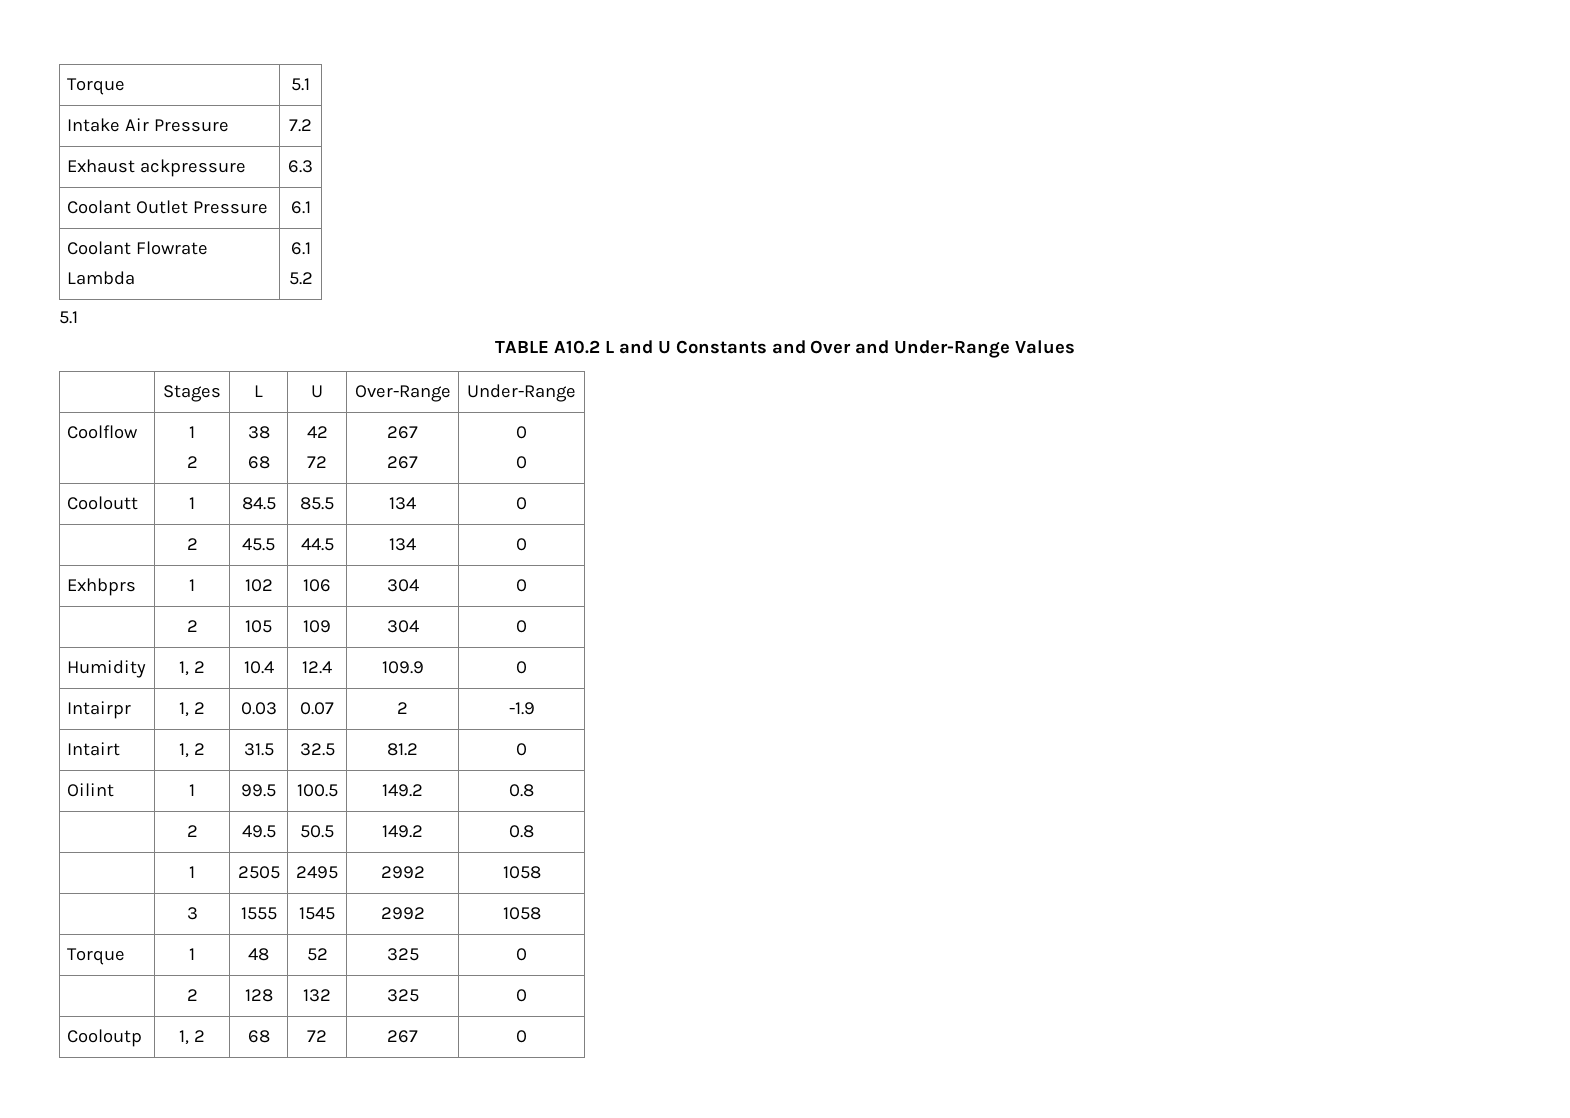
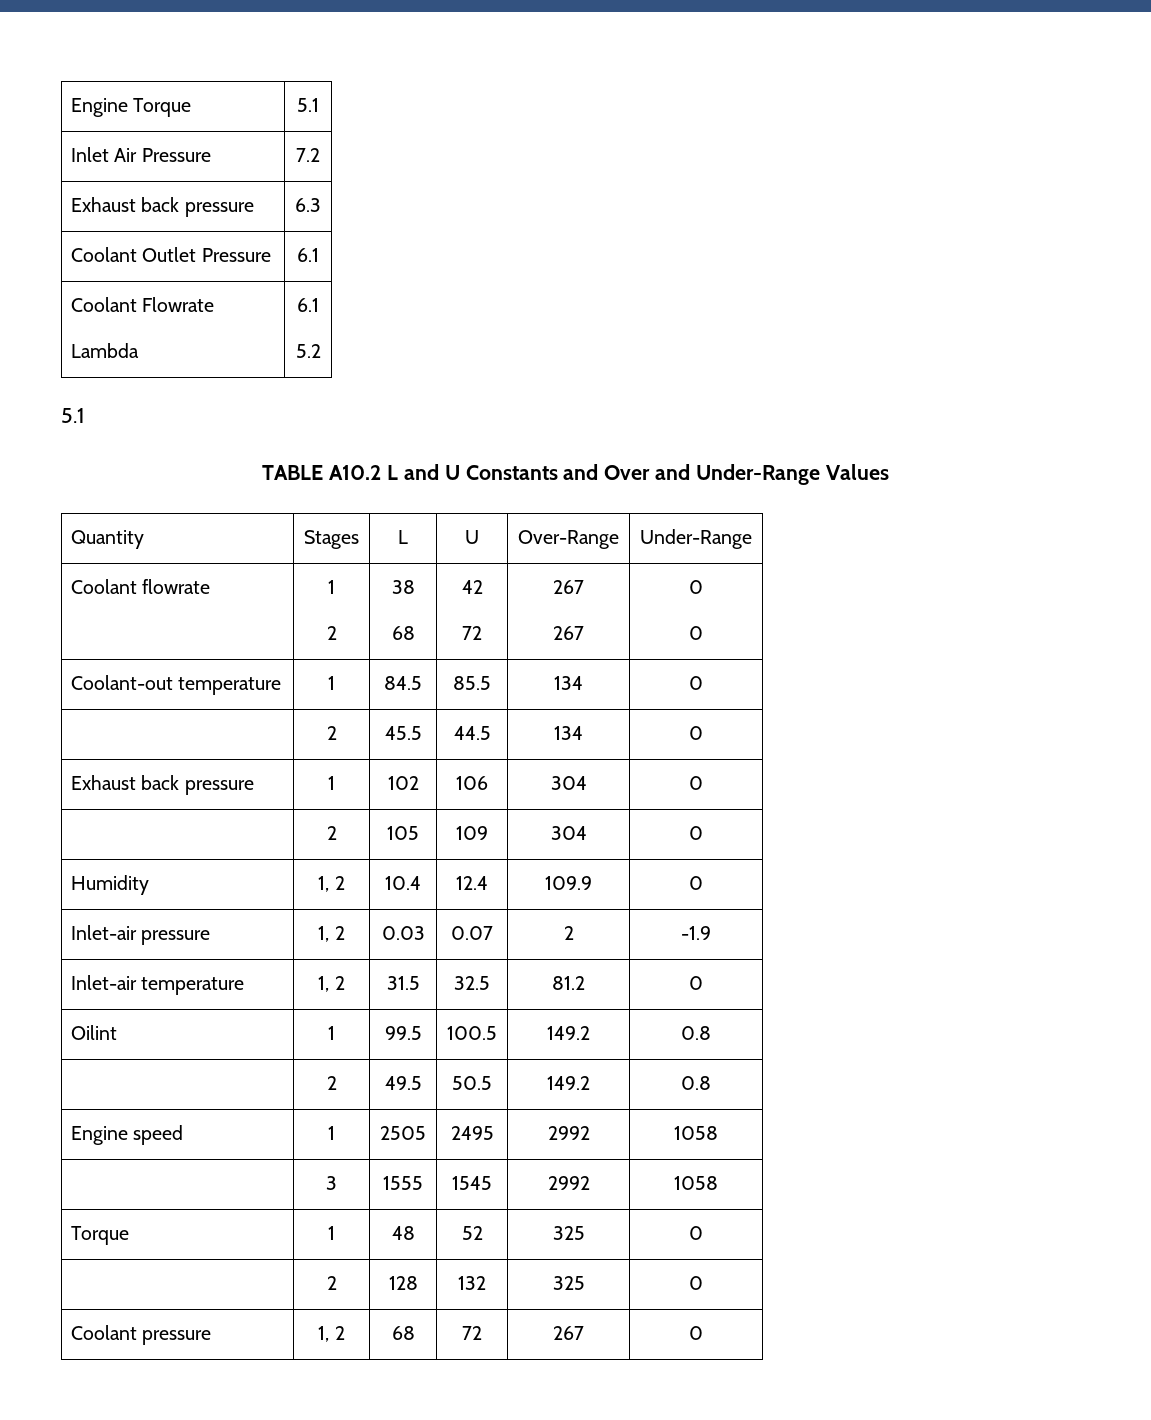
(66, 86) none -> [70,98,128,117] Engine
[66,118,120,132] Intake -> [70,147,109,162] Inlet
[139,159,246,177] ackpressure -> [141,197,254,217] back pressure
(1076, 347) none -> [70,530,144,549] Quantity
[66,425,138,439] Coolflow -> [70,579,211,594] Coolant flowrate
[66,496,138,510] Cooloutt -> [70,675,282,695] Coolant-out temperature
[66,578,136,596] Exhbprs -> [70,775,254,795] Exhaust back pressure
[66,701,131,719] Intairpr -> [70,925,211,945] Inlet-air pressure
[66,742,120,756] Intairt -> [70,975,245,995] Inlet-air temperature
(534, 831) none -> [70,1125,184,1145] Engine speed
[66,1029,142,1047] Cooloutp -> [70,1325,212,1345] Coolant pressure

